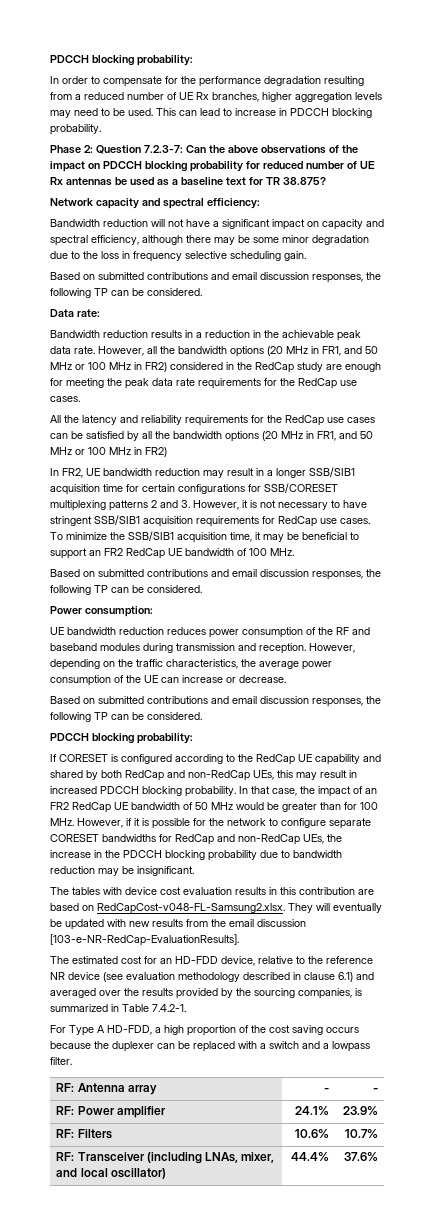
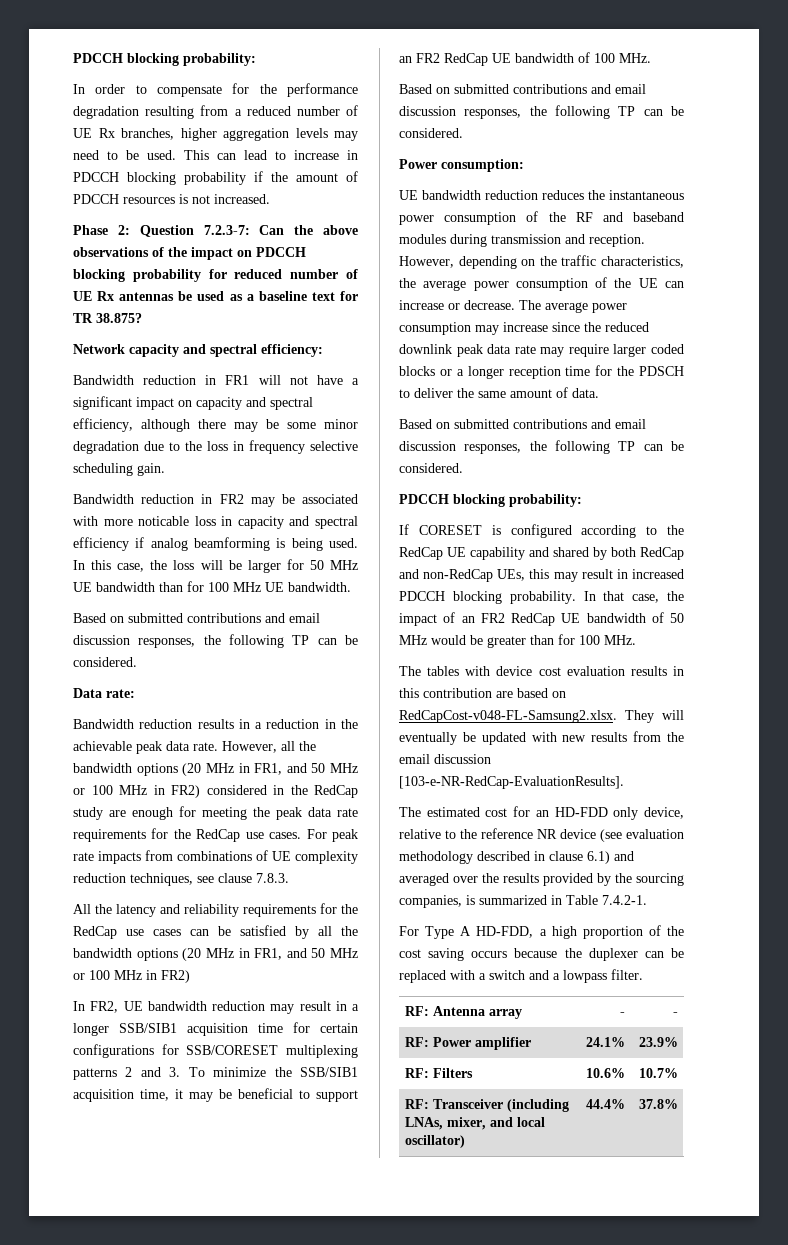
[50,124,101,135] probability. -> [184,171,358,185] [73,194,270,204] probability if the amount of PDCCH resources is not increased.
(148, 223) none -> [205,375,250,385] in FR1
(306, 256) none -> [73,494,358,507] [73,516,359,529] [73,537,358,551] [73,559,358,573] [73,581,351,592] // Bandwidth reduction in FR2 may be associated with more noticable loss in capacity and spectral efficiency if analog beamforming is being used. In this case, the loss will be larger for 50 MHz UE bandwidth than for 100 MHz UE bandwidth.
(80, 399) none -> [306,829,358,842] [73,850,358,864] [73,873,289,886] For peak rate impacts from combinations of UE complexity reduction techniques, see clause 7.8.3.
[193,500,367,510] [50,515,370,527] However, it is not necessary to have stringent SSB/SIB1 acquisition requirements for RedCap use cases. -> (181, 1072) none
(206, 631) none -> [588,190,684,200] the instantaneous
(286, 679) none -> [519,300,627,313] [399,322,649,335] [399,344,684,357] [399,365,684,379] [399,387,599,398] The average power consumption may increase since the reduced downlink peak data rate may require larger coded blocks or a longer reception time for the PDSCH to deliver the same amount of data.
[77,818,371,829] [50,834,342,845] [50,850,342,861] [50,866,194,876] However, if it is possible for the network to configure separate CORESET bandwidths for RedCap and non-RedCap UEs, the increase in the PDCCH blocking probability due to bandwidth reduction may be insignificant. -> (636, 640) none
(218, 960) none -> [613,807,639,820] only
[343,1152,378,1161] 37.6% -> [638,1099,678,1109] 37.8%

